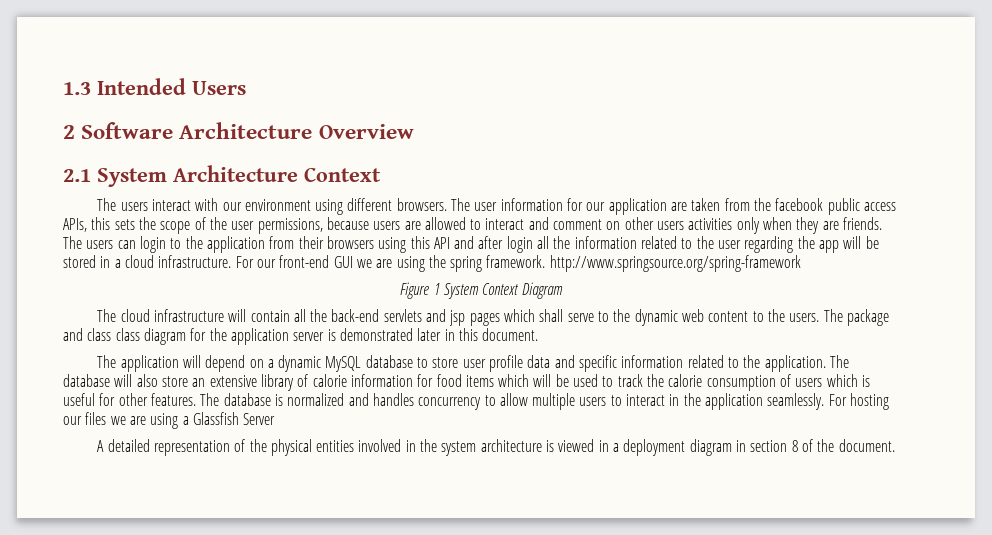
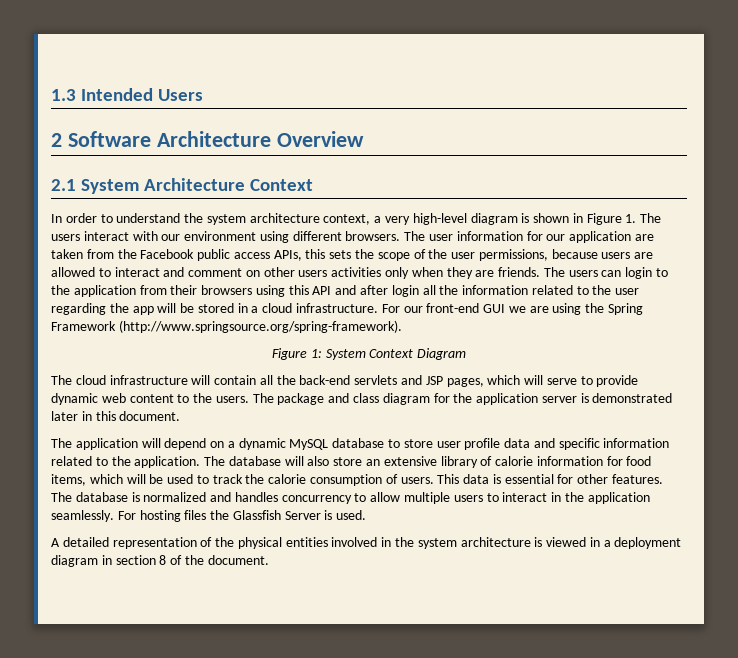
(381, 174) none -> [51,213,637,225] In order to understand the system architecture context, a very high-level diagram is shown in Figure 1.
[775,198,824,211] facebook -> [140,249,195,259] Facebook
[450,255,801,272] [400,282,440,299] spring framework. http://www.springsource.org/spring-framework // Figure 1 -> [608,303,644,315] [51,320,402,333] [271,348,322,360] Spring Framework (http://www.springsource.org/spring-framework). // Figure 1:
[449,309,564,326] jsp pages which shall -> [425,375,544,387] JSP pages, which will
[613,309,631,322] the -> [596,375,639,387] provide
[115,328,140,341] class -> (380, 398) none
[465,375,494,387] items -> [51,474,86,486] items,
[795,374,871,387] [63,393,95,406] users which is useful -> [400,474,554,484] users. This data is essential
[63,412,189,429] our files we are using a -> [184,510,230,520] files the
(276, 419) none -> [324,510,367,520] is used.

